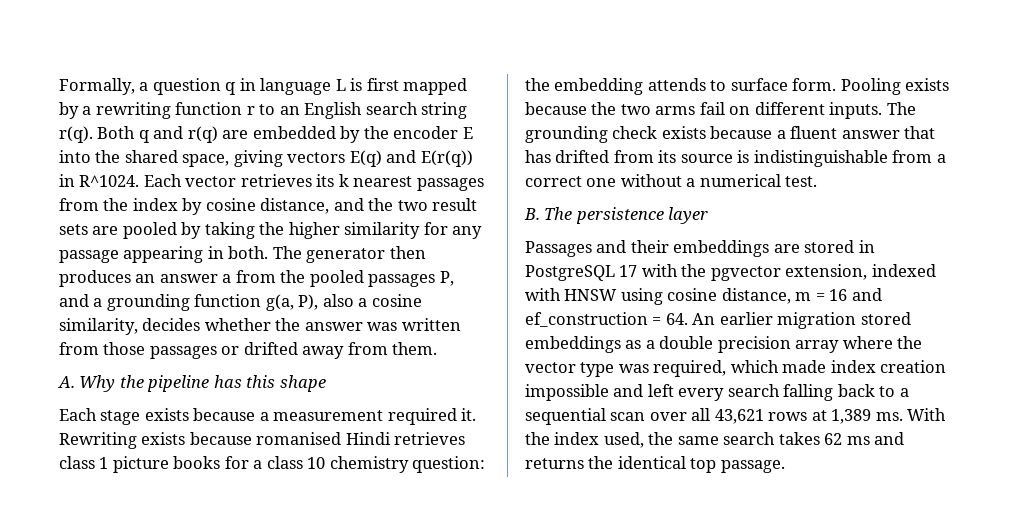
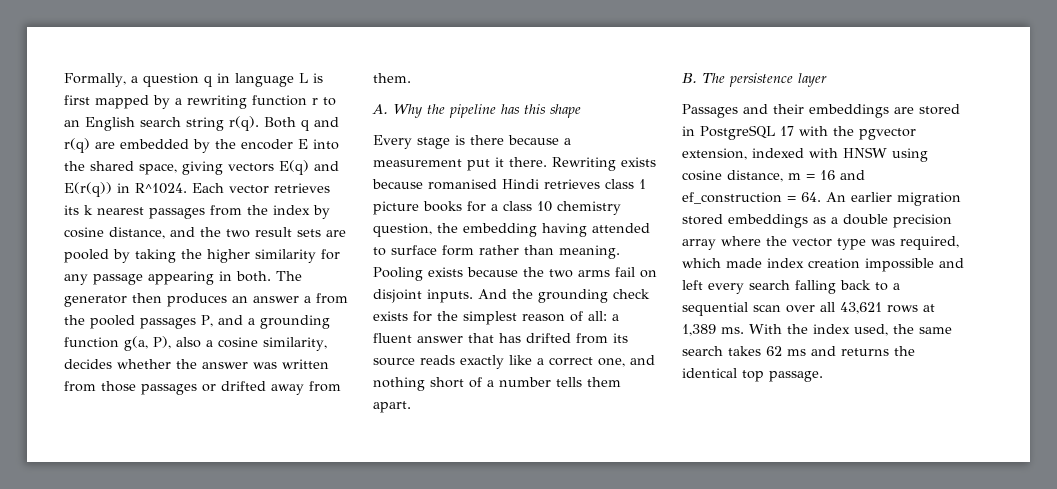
[59,408,477,425] Each stage exists because a measurement required it. -> [373,135,571,149] [373,157,547,171] Every stage is there because a measurement put it there.
[412,456,486,473] question: -> [373,223,432,237] question,
[647,78,837,91] attends to surface form. -> [542,223,650,237] [373,245,620,259] having attended to surface form rather than meaning.
[754,102,916,119] [525,126,773,143] different inputs. The grounding check exists because -> [373,289,650,303] [373,311,607,325] disjoint inputs. And the grounding check exists for the simplest reason of all:
[737,150,946,167] [525,174,818,187] is indistinguishable from a correct one without a numerical test. -> [420,355,655,369] [373,377,621,391] [373,401,411,413] reads exactly like a correct one, and nothing short of a number tells them apart.

